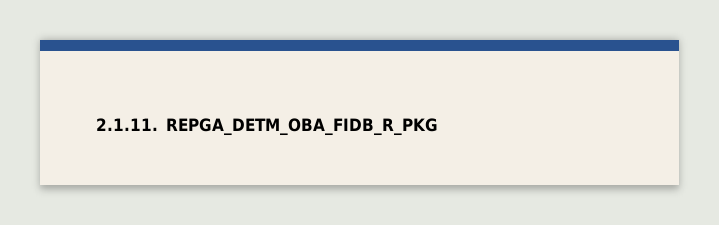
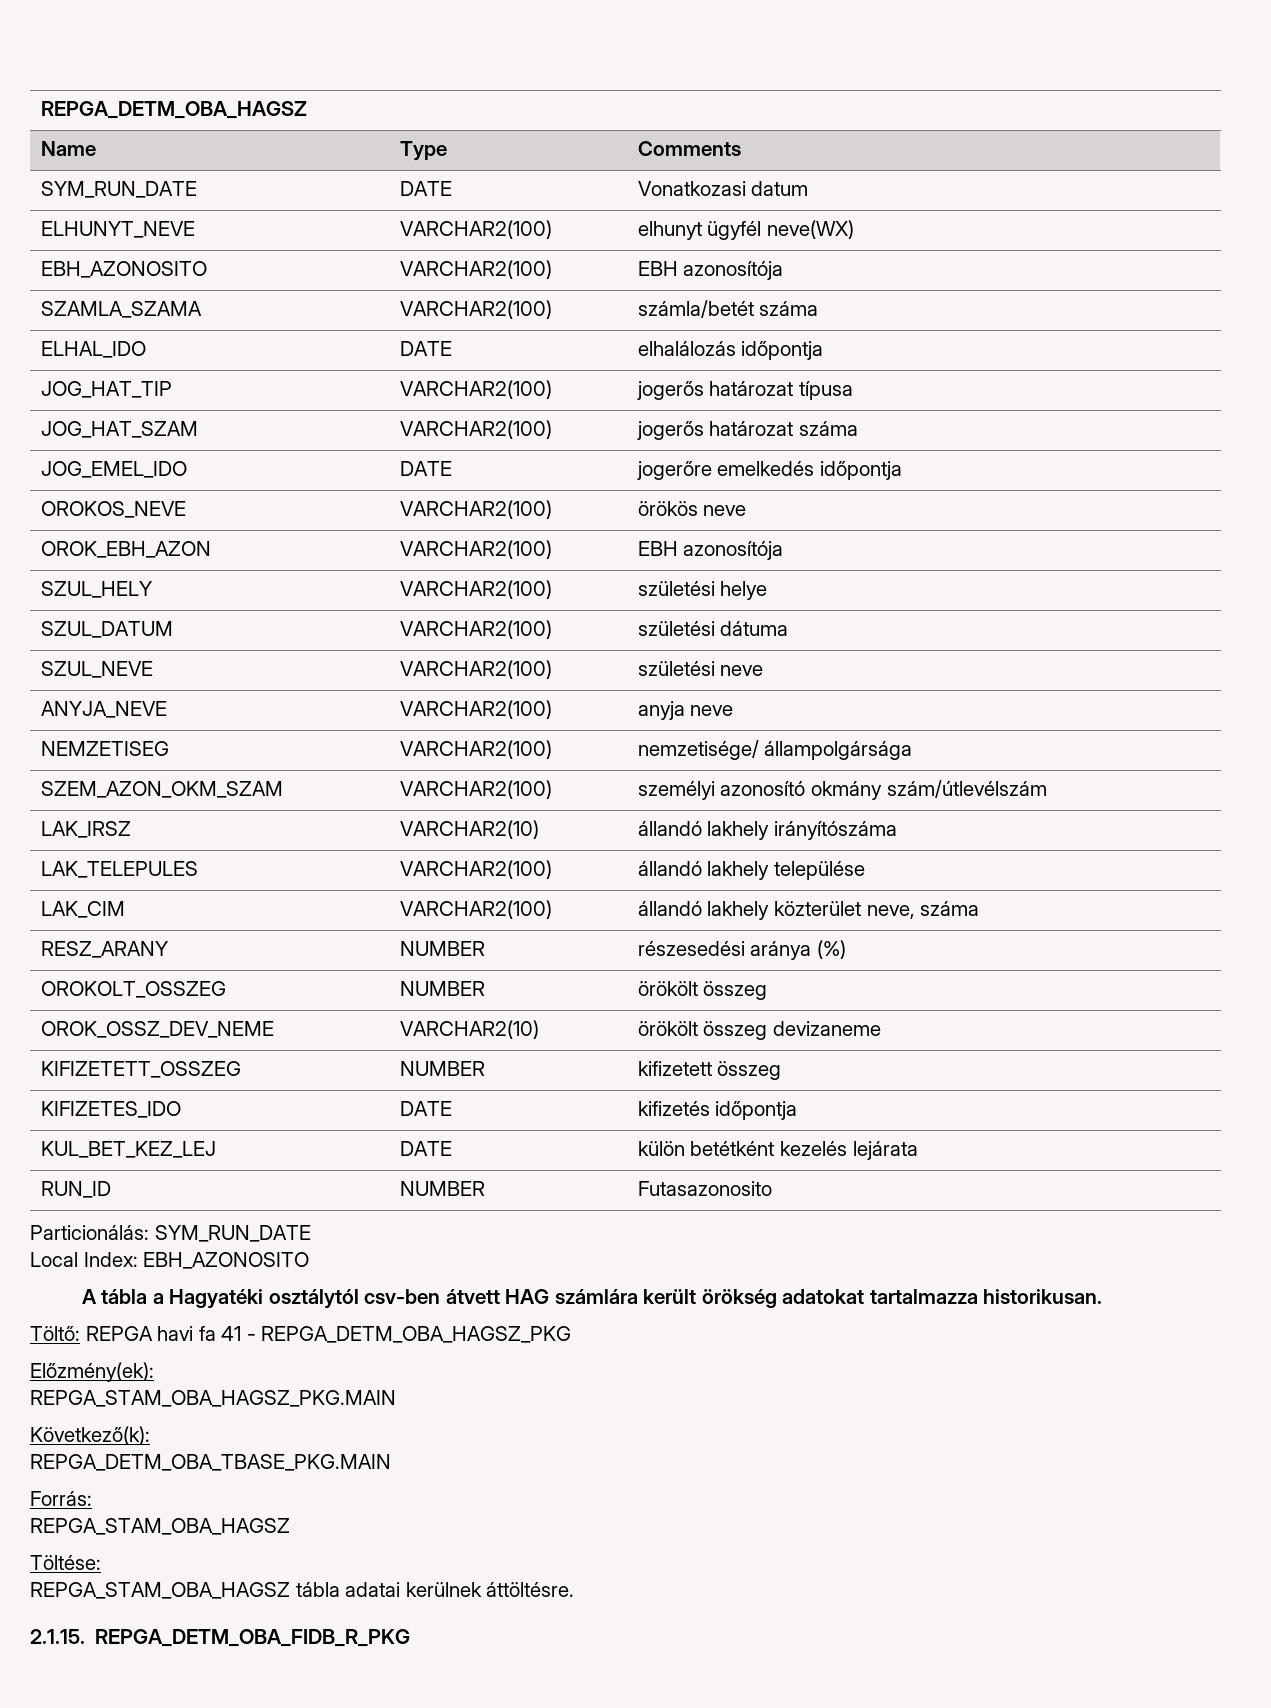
[96,118,158,131] 2.1.11. -> [40,101,307,119] [40,141,96,156] [399,141,447,161] [637,141,741,156] [40,181,197,198] [399,181,452,196] [637,181,809,196] [40,221,195,238] [399,220,552,239] [637,220,854,240] [40,261,207,278] [399,260,552,279] [637,261,784,280] [40,301,202,318] [399,300,552,319] [637,300,819,318] [40,341,146,358] [399,341,452,356] [637,341,824,360] [40,381,172,398] [399,380,552,399] [636,381,853,400] [40,421,198,438] [399,420,552,439] [636,421,858,440] [40,461,187,478] [399,461,452,476] [636,461,902,480] [40,501,186,518] [399,500,552,519] [637,501,747,516] [40,541,211,558] [399,540,552,559] [637,541,784,560] [40,581,152,598] [399,580,552,599] [637,581,768,600] [40,621,173,638] [399,620,552,639] [637,621,789,636] [40,661,153,678] [399,660,552,679] [637,661,764,676] [40,701,167,718] [399,700,552,719] [637,701,734,720] [40,741,169,756] [399,740,552,759] [637,740,913,760] [40,781,283,798] [399,780,552,799] [637,780,1047,800] [40,821,131,838] [399,820,539,839] [637,821,897,840] [40,861,198,878] [399,860,552,879] [637,861,865,880] [40,901,125,918] [399,900,552,919] [637,901,980,920] [40,941,168,958] [399,941,485,956] [637,940,846,960] [40,981,226,998] [399,981,485,996] [637,981,768,1000] [40,1021,274,1038] [399,1020,539,1039] [637,1021,881,1040] [40,1061,241,1078] [399,1061,485,1076] [637,1061,782,1080] [40,1101,181,1118] [399,1101,452,1116] [637,1101,798,1120] [40,1141,216,1158] [399,1141,452,1156] [637,1141,918,1160] [40,1181,111,1198] [399,1181,485,1196] [637,1181,772,1196] [30,1225,311,1242] [30,1252,310,1269] [81,1289,1103,1309] [30,1326,572,1343] [30,1362,154,1382] [30,1390,396,1407] [30,1426,150,1445] [30,1454,391,1471] [30,1491,92,1506] [30,1518,290,1535] [30,1555,101,1570] [30,1582,575,1599] [30,1629,85,1644] REPGA_DETM_OBA_HAGSZ // Name | Type | Comments // SYM_RUN_DATE | DATE | Vonatkozasi datum // ELHUNYT_NEVE | VARCHAR2(100) | elhunyt ügyfél neve(WX) // EBH_AZONOSITO | VARCHAR2(100) | EBH azonosítója // SZAMLA_SZAMA | VARCHAR2(100) | számla/betét száma // ELHAL_IDO | DATE | elhalálozás időpontja // JOG_HAT_TIP | VARCHAR2(100) | jogerős határozat típusa // JOG_HAT_SZAM | VARCHAR2(100) | jogerős határozat száma // JOG_EMEL_IDO | DATE | jogerőre emelkedés időpontja // OROKOS_NEVE | VARCHAR2(100) | örökös neve // OROK_EBH_AZON | VARCHAR2(100) | EBH azonosítója // SZUL_HELY | VARCHAR2(100) | születési helye // SZUL_DATUM | VARCHAR2(100) | születési dátuma // SZUL_NEVE | VARCHAR2(100) | születési neve // ANYJA_NEVE | VARCHAR2(100) | anyja neve // NEMZETISEG | VARCHAR2(100) | nemzetisége/ állampolgársága // SZEM_AZON_OKM_SZAM | VARCHAR2(100) | személyi azonosító okmány szám/útlevélszám // LAK_IRSZ | VARCHAR2(10) | állandó lakhely irányítószáma // LAK_TELEPULES | VARCHAR2(100) | állandó lakhely települése // LAK_CIM | VARCHAR2(100) | állandó lakhely közterület neve, száma // RESZ_ARANY | NUMBER | részesedési aránya (%) // OROKOLT_OSSZEG | NUMBER | örökölt összeg // OROK_OSSZ_DEV_NEME | VARCHAR2(10) | örökölt összeg devizaneme // KIFIZETETT_OSSZEG | NUMBER | kifizetett összeg // KIFIZETES_IDO | DATE | kifizetés időpontja // KUL_BET_KEZ_LEJ | DATE | külön betétként kezelés lejárata // RUN_ID | NUMBER | Futasazonosito // Particionálás: SYM_RUN_DATE // Local Index: EBH_AZONOSITO // A tábla a Hagyatéki osztálytól csv-ben átvett HAG számlára került örökség adatokat tartalmazza historikusan. // Töltő: REPGA havi fa 41 - REPGA_DETM_OBA_HAGSZ_PKG // Előzmény(ek): // REPGA_STAM_OBA_HAGSZ_PKG.MAIN // Következő(k): // REPGA_DETM_OBA_TBASE_PKG.MAIN // Forrás: // REPGA_STAM_OBA_HAGSZ // Töltése: // REPGA_STAM_OBA_HAGSZ tábla adatai kerülnek áttöltésre. // 2.1.15.

